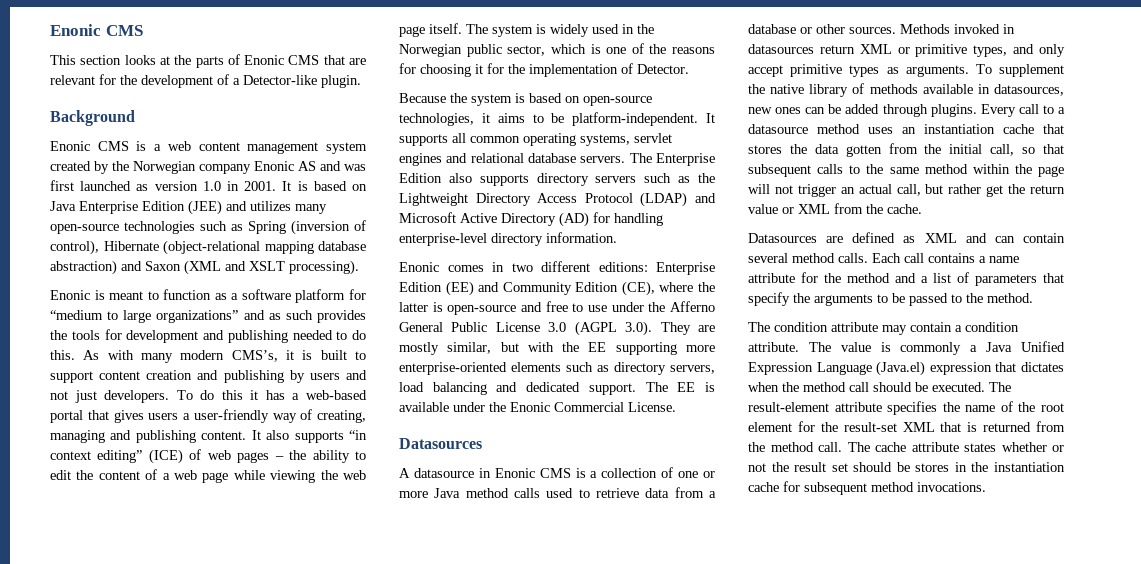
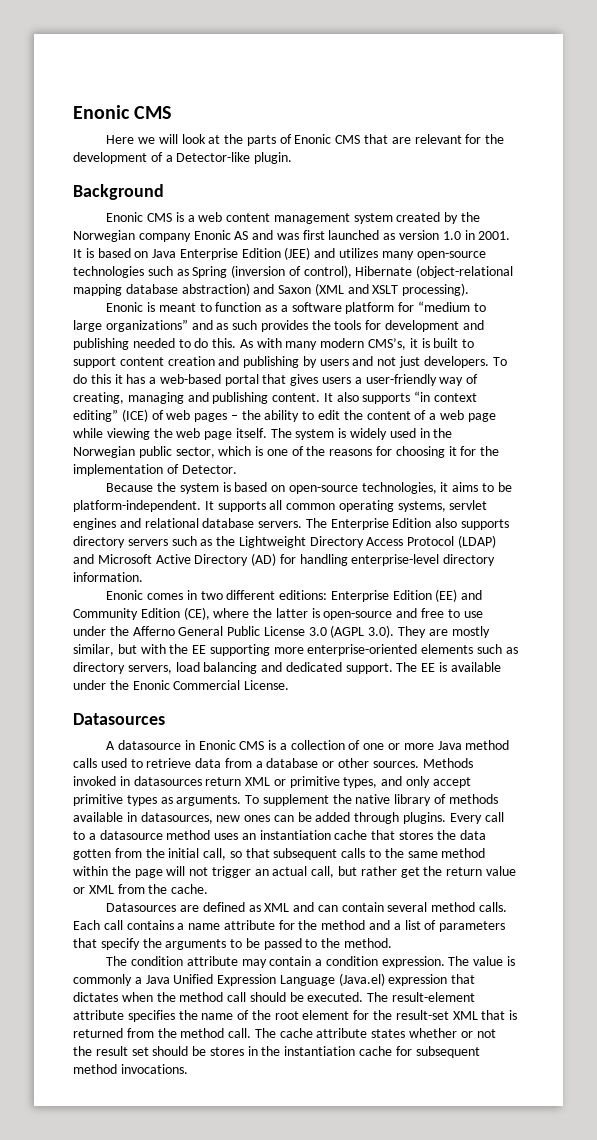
[50,55,156,65] This section looks -> [106,134,206,144] Here we will look
[748,342,799,352] attribute. -> [381,956,445,968] expression.

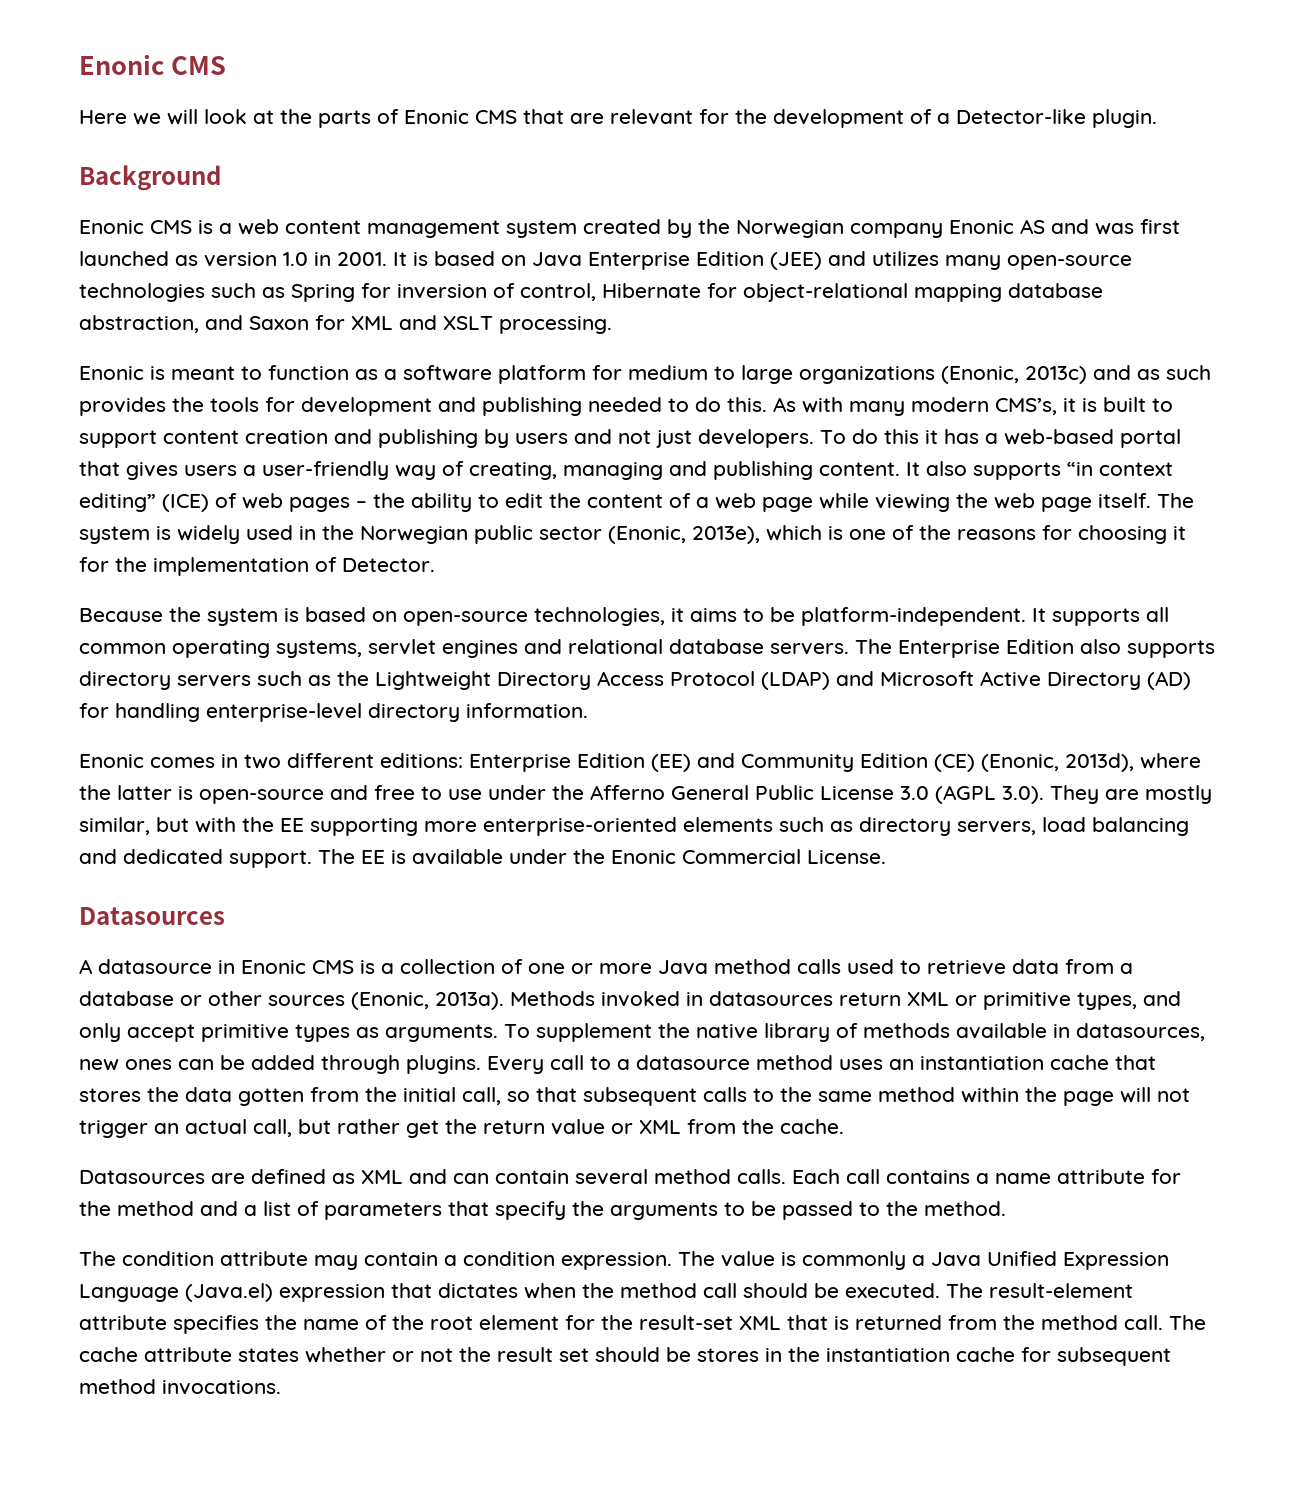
[231,265,514,278] (inversion of control), Hibernate (object-relational -> [361,283,908,302] for inversion of control, Hibernate for object-relational
[181,283,250,296] abstraction) -> [79,315,199,333] abstraction,
[314,283,344,296] (XML -> [315,315,393,330] for XML
[402,283,470,296] processing). -> [499,316,612,334] processing.
[417,301,470,312] “medium -> [628,365,708,380] medium
[105,319,188,332] organizations” -> [799,366,1087,384] organizations (Enonic, 2013c)
[175,447,215,458] sector, -> [539,526,760,544] sector (Enonic, 2013e),
[183,607,210,620] (CE), -> [934,753,1134,772] (CE) (Enonic, 2013d),
[372,761,419,768] sources. -> [268,992,504,1010] sources (Enonic, 2013a).

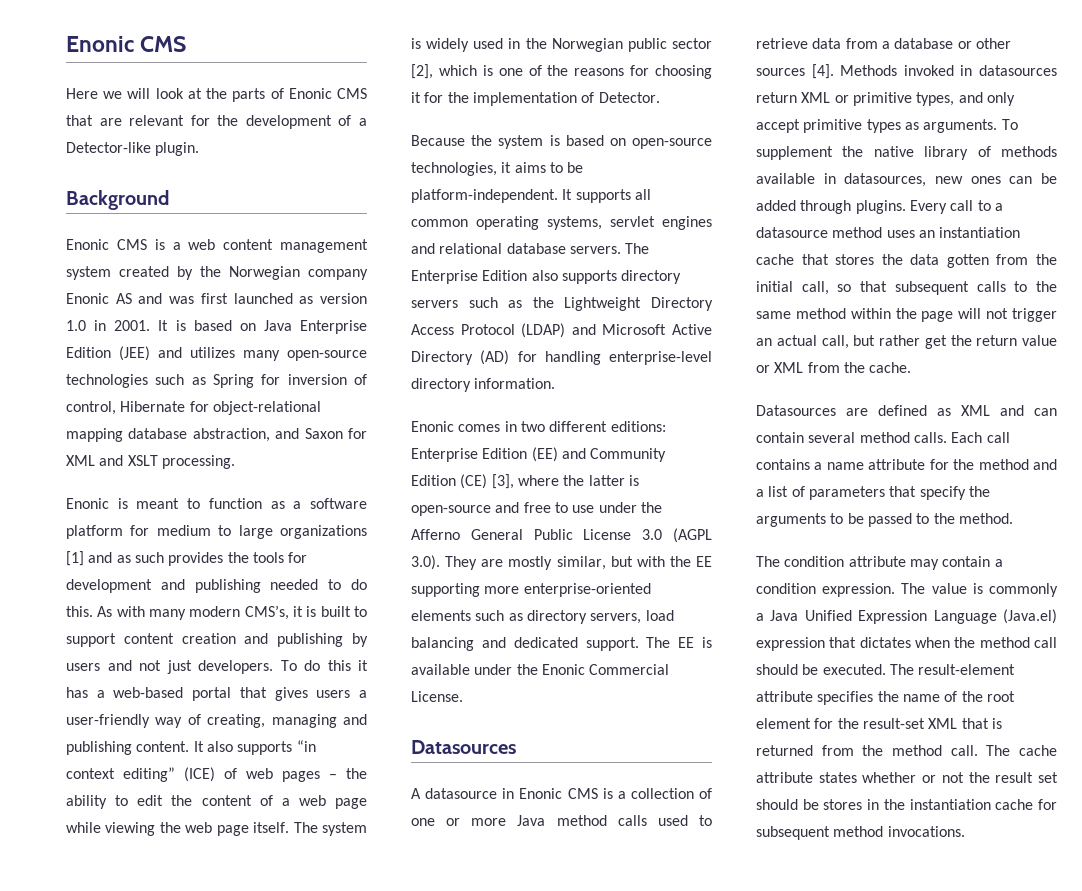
[941,366,1087,384] (Enonic, 2013c) -> [66,551,84,566] [1]
[608,526,760,544] (Enonic, 2013e), -> [411,64,433,79] [2],
[981,753,1134,772] (Enonic, 2013d), -> [491,474,514,489] [3],
[351,992,504,1010] (Enonic, 2013a). -> [811,64,834,79] [4].

